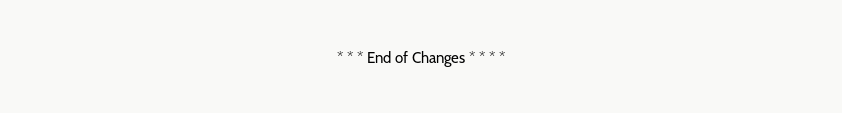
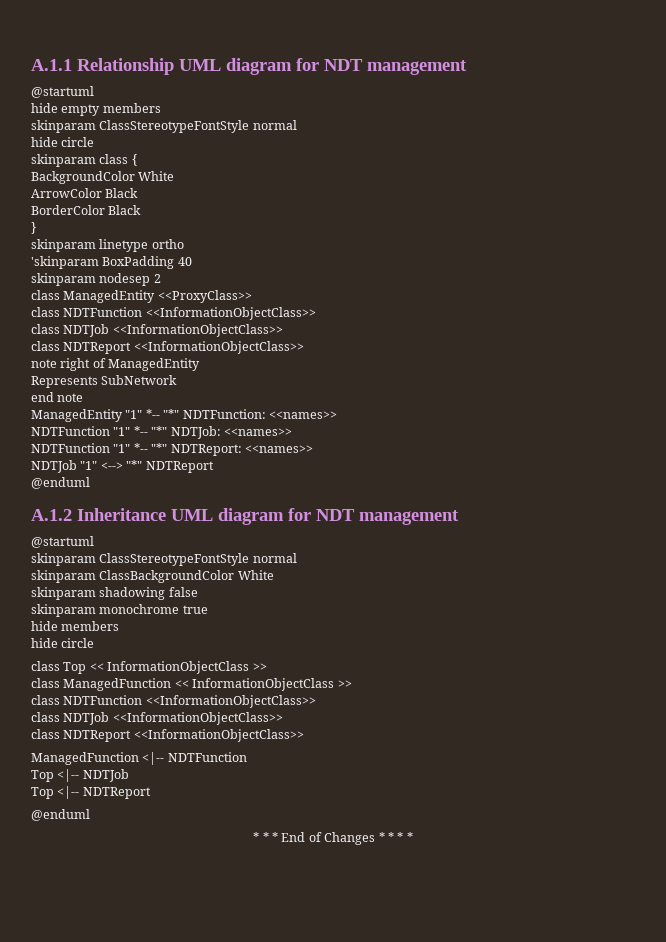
(336, 57) none -> [31,58,467,75] [31,86,94,98] [31,103,161,116] [31,120,297,133] [31,137,95,147] [31,154,137,167] [31,171,175,184] [31,188,139,198] [31,205,142,215] [31,222,36,234] [31,239,184,252] [31,256,192,269] [31,273,161,286] [31,290,252,303] [31,307,316,320] [31,324,283,337] [31,341,304,354] [31,358,201,371] [31,375,178,388] [31,392,84,402] [31,409,337,422] [31,426,292,439] [31,443,313,456] [31,460,214,473] [31,477,90,489] [31,508,459,525] [31,536,94,548] [31,553,297,566] [31,570,274,583] [31,587,198,600] [31,604,208,617] [31,621,120,631] [31,638,95,648] [31,661,267,674] [31,678,352,691] [31,695,316,708] [31,712,283,725] [31,729,304,742] [31,752,247,765] [31,769,129,782] [31,786,151,799] [31,809,90,821] A.1.1 Relationship UML diagram for NDT management // @startuml // hide empty members // skinparam ClassStereotypeFontStyle normal // hide circle // skinparam class { // BackgroundColor White // ArrowColor Black // BorderColor Black // } // skinparam linetype ortho // 'skinparam BoxPadding 40 // skinparam nodesep 2 // class ManagedEntity <<ProxyClass>> // class NDTFunction <<InformationObjectClass>> // class NDTJob <<InformationObjectClass>> // class NDTReport <<InformationObjectClass>> // note right of ManagedEntity // Represents SubNetwork // end note // ManagedEntity "1" *-- "*" NDTFunction: <<names>> // NDTFunction "1" *-- "*" NDTJob: <<names>> // NDTFunction "1" *-- "*" NDTReport: <<names>> // NDTJob "1" <--> "*" NDTReport // @enduml // A.1.2 Inheritance UML diagram for NDT management // @startuml // skinparam ClassStereotypeFontStyle normal // skinparam ClassBackgroundColor White // skinparam shadowing false // skinparam monochrome true // hide members // hide circle // class Top << InformationObjectClass >> // class ManagedFunction << InformationObjectClass >> // class NDTFunction <<InformationObjectClass>> // class NDTJob <<InformationObjectClass>> // class NDTReport <<InformationObjectClass>> // ManagedFunction <|-- NDTFunction // Top <|-- NDTJob // Top <|-- NDTReport // @enduml //

